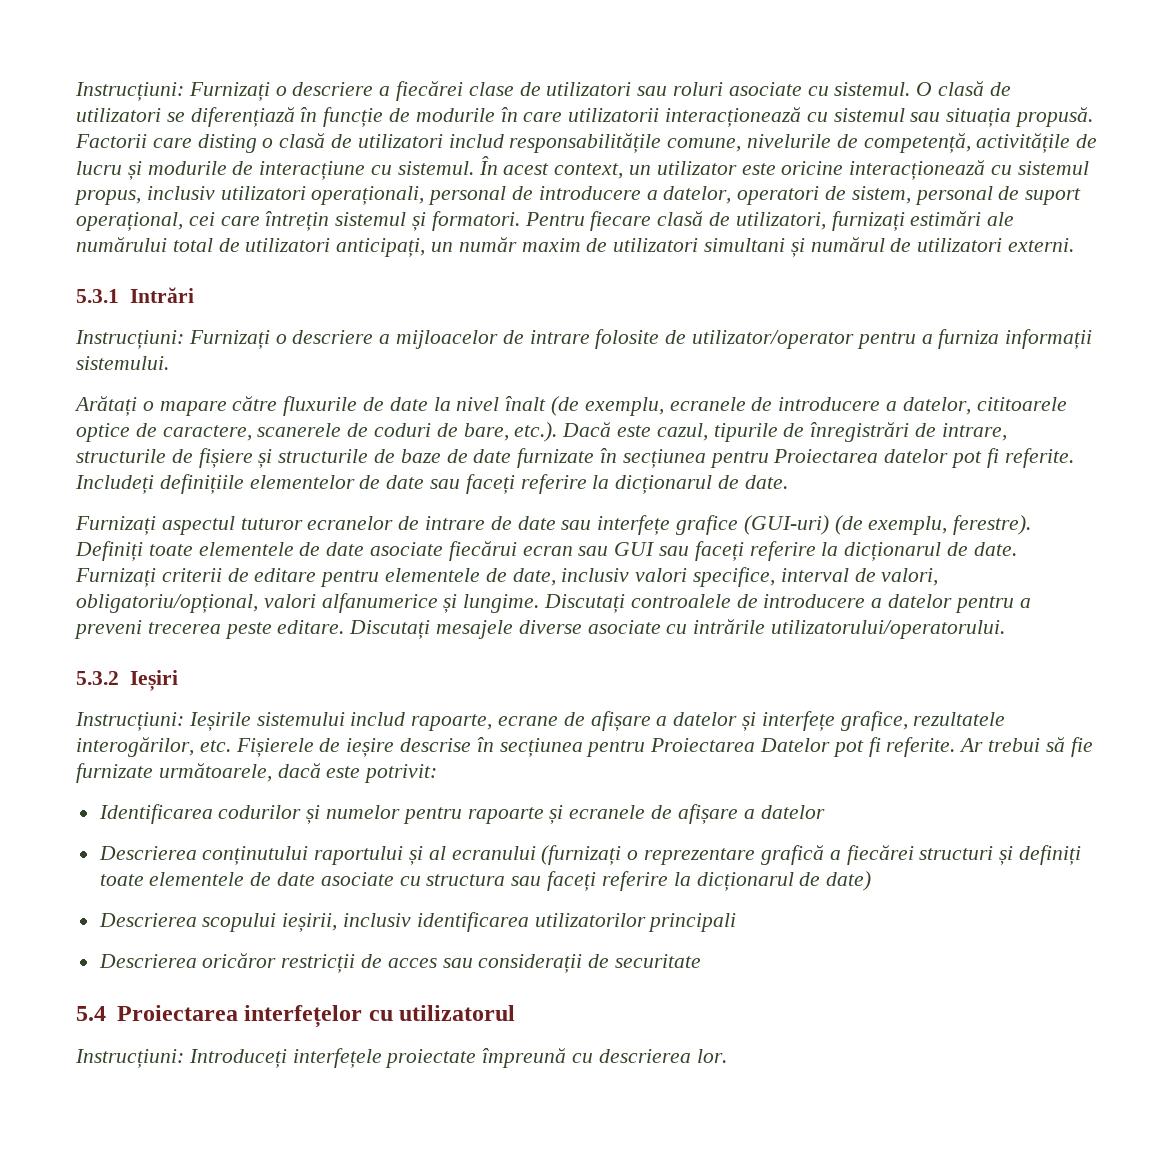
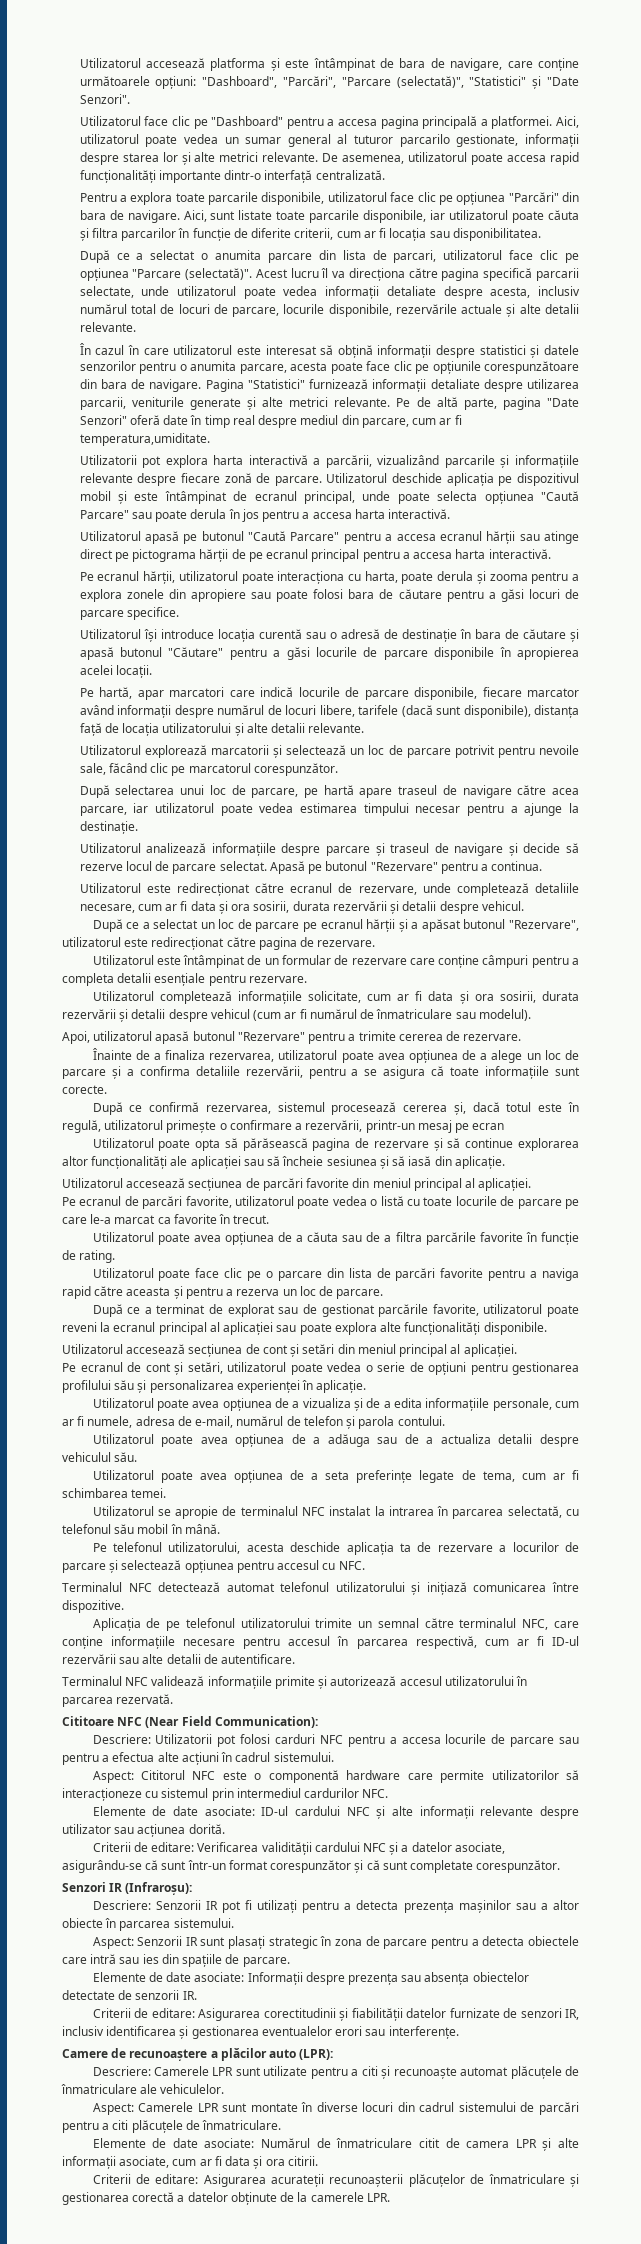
[75,81,1011,101] [76,107,1094,127] [75,133,1098,153] [76,156,1089,180] [74,186,1082,205] [76,211,1015,231] [76,237,1075,257] [76,287,194,303] [75,329,1093,349] [76,356,169,370] [74,396,1067,416] [76,422,1007,442] [76,448,1074,468] [75,474,788,494] [75,515,1032,535] [75,541,1017,561] [75,567,939,587] [76,593,1031,613] [74,619,1006,639] [76,670,178,691] [75,711,1006,731] [76,737,1093,757] [76,763,438,783] [98,804,825,824] [98,845,1081,865] [99,871,872,891] [98,912,737,932] [98,953,702,973] [76,1005,516,1028] [75,1048,727,1068] Instrucțiuni: Furnizați o descriere a fiecărei clase de utilizatori sau roluri asociate cu sistemul. O clasă de utilizatori se diferențiază în funcție de modurile în care utilizatorii interacționează cu sistemul sau situația propusă. Factorii care disting o clasă de utilizatori includ responsabilitățile comune, nivelurile de competență, activitățile de lucru și modurile de interacțiune cu sistemul. În acest context, un utilizator este oricine interacționează cu sistemul propus, inclusiv utilizatori operaționali, personal de introducere a datelor, operatori de sistem, personal de suport operațional, cei care întrețin sistemul și formatori. Pentru fiecare clasă de utilizatori, furnizați estimări ale numărului total de utilizatori anticipați, un număr maxim de utilizatori simultani și numărul de utilizatori externi. // 5.3.1 Intrări // Instrucțiuni: Furnizați o descriere a mijloacelor de intrare folosite de utilizator/operator pentru a furniza informații sistemului. // Arătați o mapare către fluxurile de date la nivel înalt (de exemplu, ecranele de introducere a datelor, cititoarele optice de caractere, scanerele de coduri de bare, etc.). Dacă este cazul, tipurile de înregistrări de intrare, structurile de fișiere și structurile de baze de date furnizate în secțiunea pentru Proiectarea datelor pot fi referite. Includeți definițiile elementelor de date sau faceți referire la dicționarul de date. // Furnizați aspectul tuturor ecranelor de intrare de date sau interfețe grafice (GUI-uri) (de exemplu, ferestre). Definiți toate elementele de date asociate fiecărui ecran sau GUI sau faceți referire la dicționarul de date. Furnizați criterii de editare pentru elementele de date, inclusiv valori specifice, interval de valori, obligatoriu/opțional, valori alfanumerice și lungime. Discutați controalele de introducere a datelor pentru a preveni trecerea peste editare. Discutați mesajele diverse asociate cu intrările utilizatorului/operatorului. // 5.3.2 Ieșiri // Instrucțiuni: Ieșirile sistemului includ rapoarte, ecrane de afișare a datelor și interfețe grafice, rezultatele interogărilor, etc. Fișierele de ieșire descrise în secțiunea pentru Proiectarea Datelor pot fi referite. Ar trebui să fie furnizate următoarele, dacă este potrivit: // Identificarea codurilor și numelor pentru rapoarte și ecranele de afișare a datelor // Descrierea conținutului raportului și al ecranului (furnizați o reprezentare grafică a fiecărei structuri și definiți toate elementele de date asociate cu structura sau faceți referire la dicționarul de date) // Descrierea scopului ieșirii, inclusiv identificarea utilizatorilor principali // Descrierea oricăror restricții de acces sau considerații de securitate // 5.4 Proiectarea interfețelor cu utilizatorul // Instrucțiuni: Introduceți interfețele proiectate împreună cu descrierea lor. -> [79,58,579,71] [79,76,579,89] [79,94,130,104] [79,116,579,129] [79,134,579,147] [79,152,580,165] [79,170,385,183] [79,192,579,205] [79,210,580,223] [79,228,541,241] [79,250,579,263] [79,268,579,281] [79,286,580,299] [79,304,579,317] [79,322,136,332] [79,343,579,358] [79,361,579,374] [79,379,579,392] [79,397,579,410] [79,415,462,428] [79,433,210,446] [79,455,579,468] [79,473,579,486] [79,491,579,504] [79,509,451,522] [79,531,579,544] [79,549,551,562] [79,571,580,584] [79,589,579,602] [79,607,179,620] [79,629,579,642] [79,647,579,660] [79,665,152,678] [79,687,579,700] [79,705,579,718] [79,723,365,736] [79,745,579,758] [79,763,338,776] [79,785,580,798] [79,803,579,816] [79,821,138,834] [79,843,579,856] [79,861,543,874] [79,883,579,896] [79,901,524,914] [92,919,579,932] [62,937,376,950] [92,955,579,968] [62,973,307,986] [92,991,580,1004] [62,1009,531,1022] [62,1031,522,1044] [92,1048,579,1063] [62,1066,580,1079] [62,1085,107,1094] [92,1102,579,1115] [62,1120,505,1133] [92,1138,580,1151] [62,1156,505,1169] [62,1178,532,1191] [62,1196,579,1209] [62,1214,270,1224] [92,1232,580,1245] [62,1250,116,1263] [92,1268,579,1281] [62,1286,384,1299] [92,1304,579,1317] [62,1322,547,1335] [62,1344,517,1357] [62,1362,579,1375] [62,1380,367,1393] [92,1398,579,1411] [62,1416,445,1429] [92,1434,579,1447] [62,1452,138,1462] [92,1470,579,1483] [62,1488,167,1498] [92,1506,579,1519] [62,1524,220,1534] [92,1542,579,1555] [62,1560,365,1573] [62,1582,579,1595] [62,1600,124,1613] [92,1618,579,1631] [62,1636,580,1649] [62,1654,296,1664] [62,1676,528,1689] [62,1694,174,1707] [62,1716,318,1728] [92,1734,579,1747] [62,1752,334,1765] [92,1770,579,1783] [62,1788,389,1801] [92,1806,579,1819] [62,1824,225,1837] [92,1842,505,1855] [62,1860,561,1873] [62,1882,193,1895] [92,1900,579,1913] [62,1918,234,1931] [92,1936,579,1949] [62,1954,290,1967] [92,1972,529,1985] [62,1990,197,2000] [92,2008,579,2021] [62,2026,459,2039] [62,2048,334,2061] [92,2066,579,2079] [61,2084,225,2094] [92,2102,579,2115] [62,2120,282,2133] [92,2138,579,2151] [62,2156,318,2169] [92,2174,579,2187] [62,2192,390,2205] Utilizatorul accesează platforma și este întâmpinat de bara de navigare, care conține următoarele opțiuni: "Dashboard", "Parcări", "Parcare (selectată)", "Statistici" și "Date Senzori". // Utilizatorul face clic pe "Dashboard" pentru a accesa pagina principală a platformei. Aici, utilizatorul poate vedea un sumar general al tuturor parcarilo gestionate, informații despre starea lor și alte metrici relevante. De asemenea, utilizatorul poate accesa rapid funcționalități importante dintr-o interfață centralizată. // Pentru a explora toate parcarile disponibile, utilizatorul face clic pe opțiunea "Parcări" din bara de navigare. Aici, sunt listate toate parcarile disponibile, iar utilizatorul poate căuta și filtra parcarilor în funcție de diferite criterii, cum ar fi locația sau disponibilitatea. // După ce a selectat o anumita parcare din lista de parcari, utilizatorul face clic pe opțiunea "Parcare (selectată)". Acest lucru îl va direcționa către pagina specifică parcarii selectate, unde utilizatorul poate vedea informații detaliate despre acesta, inclusiv numărul total de locuri de parcare, locurile disponibile, rezervările actuale și alte detalii relevante. // În cazul în care utilizatorul este interesat să obțină informații despre statistici și datele senzorilor pentru o anumita parcare, acesta poate face clic pe opțiunile corespunzătoare din bara de navigare. Pagina "Statistici" furnizează informații detaliate despre utilizarea parcarii, veniturile generate și alte metrici relevante. Pe de altă parte, pagina "Date Senzori" oferă date în timp real despre mediul din parcare, cum ar fi temperatura,umiditate. // Utilizatorii pot explora harta interactivă a parcării, vizualizând parcarile și informațiile relevante despre fiecare zonă de parcare. Utilizatorul deschide aplicația pe dispozitivul mobil și este întâmpinat de ecranul principal, unde poate selecta opțiunea "Caută Parcare" sau poate derula în jos pentru a accesa harta interactivă. // Utilizatorul apasă pe butonul "Caută Parcare" pentru a accesa ecranul hărții sau atinge direct pe pictograma hărții de pe ecranul principal pentru a accesa harta interactivă. // Pe ecranul hărții, utilizatorul poate interacționa cu harta, poate derula și zooma pentru a explora zonele din apropiere sau poate folosi bara de căutare pentru a găsi locuri de parcare specifice. // Utilizatorul își introduce locația curentă sau o adresă de destinație în bara de căutare și apasă butonul "Căutare" pentru a găsi locurile de parcare disponibile în apropierea acelei locații. // Pe hartă, apar marcatori care indică locurile de parcare disponibile, fiecare marcator având informații despre numărul de locuri libere, tarifele (dacă sunt disponibile), distanța față de locația utilizatorului și alte detalii relevante. // Utilizatorul explorează marcatorii și selectează un loc de parcare potrivit pentru nevoile sale, făcând clic pe marcatorul corespunzător. // După selectarea unui loc de parcare, pe hartă apare traseul de navigare către acea parcare, iar utilizatorul poate vedea estimarea timpului necesar pentru a ajunge la destinație. // Utilizatorul analizează informațiile despre parcare și traseul de navigare și decide să rezerve locul de parcare selectat. Apasă pe butonul "Rezervare" pentru a continua. // Utilizatorul este redirecționat către ecranul de rezervare, unde completează detaliile necesare, cum ar fi data și ora sosirii, durata rezervării și detalii despre vehicul. // După ce a selectat un loc de parcare pe ecranul hărții și a apăsat butonul "Rezervare", utilizatorul este redirecționat către pagina de rezervare. // Utilizatorul este întâmpinat de un formular de rezervare care conține câmpuri pentru a completa detalii esențiale pentru rezervare. // Utilizatorul completează informațiile solicitate, cum ar fi data și ora sosirii, durata rezervării și detalii despre vehicul (cum ar fi numărul de înmatriculare sau modelul). // Apoi, utilizatorul apasă butonul "Rezervare" pentru a trimite cererea de rezervare. // Înainte de a finaliza rezervarea, utilizatorul poate avea opțiunea de a alege un loc de parcare și a confirma detaliile rezervării, pentru a se asigura că toate informațiile sunt corecte. // După ce confirmă rezervarea, sistemul procesează cererea și, dacă totul este în regulă, utilizatorul primește o confirmare a rezervării, printr-un mesaj pe ecran // Utilizatorul poate opta să părăsească pagina de rezervare și să continue explorarea altor funcționalități ale aplicației sau să încheie sesiunea și să iasă din aplicație. // Utilizatorul accesează secțiunea de parcări favorite din meniul principal al aplicației. // Pe ecranul de parcări favorite, utilizatorul poate vedea o listă cu toate locurile de parcare pe care le-a marcat ca favorite în trecut. // Utilizatorul poate avea opțiunea de a căuta sau de a filtra parcările favorite în funcție de rating. // Utilizatorul poate face clic pe o parcare din lista de parcări favorite pentru a naviga rapid către aceasta și pentru a rezerva un loc de parcare. // După ce a terminat de explorat sau de gestionat parcările favorite, utilizatorul poate reveni la ecranul principal al aplicației sau poate explora alte funcționalități disponibile. // Utilizatorul accesează secțiunea de cont și setări din meniul principal al aplicației. // Pe ecranul de cont și setări, utilizatorul poate vedea o serie de opțiuni pentru gestionarea profilului său și personalizarea experienței în aplicație. // Utilizatorul poate avea opțiunea de a vizualiza și de a edita informațiile personale, cum ar fi numele, adresa de e-mail, numărul de telefon și parola contului. // Utilizatorul poate avea opțiunea de a adăuga sau de a actualiza detalii despre vehiculul său. // Utilizatorul poate avea opțiunea de a seta preferințe legate de tema, cum ar fi schimbarea temei. // Utilizatorul se apropie de terminalul NFC instalat la intrarea în parcarea selectată, cu telefonul său mobil în mână. // Pe telefonul utilizatorului, acesta deschide aplicația ta de rezervare a locurilor de parcare și selectează opțiunea pentru accesul cu NFC. // Terminalul NFC detectează automat telefonul utilizatorului și inițiază comunicarea între dispozitive. // Aplicația de pe telefonul utilizatorului trimite un semnal către terminalul NFC, care conține informațiile necesare pentru accesul în parcarea respectivă, cum ar fi ID-ul rezervării sau alte detalii de autentificare. // Terminalul NFC validează informațiile primite și autorizează accesul utilizatorului în parcarea rezervată. // Cititoare NFC (Near Field Communication): // Descriere: Utilizatorii pot folosi carduri NFC pentru a accesa locurile de parcare sau pentru a efectua alte acțiuni în cadrul sistemului. // Aspect: Cititorul NFC este o componentă hardware care permite utilizatorilor să interacționeze cu sistemul prin intermediul cardurilor NFC. // Elemente de date asociate: ID-ul cardului NFC și alte informații relevante despre utilizator sau acțiunea dorită. // Criterii de editare: Verificarea validității cardului NFC și a datelor asociate, asigurându-se că sunt într-un format corespunzător și că sunt completate corespunzător. // Senzori IR (Infraroșu): // Descriere: Senzorii IR pot fi utilizați pentru a detecta prezența mașinilor sau a altor obiecte în parcarea sistemului. // Aspect: Senzorii IR sunt plasați strategic în zona de parcare pentru a detecta obiectele care intră sau ies din spațiile de parcare. // Elemente de date asociate: Informații despre prezența sau absența obiectelor detectate de senzorii IR. // Criterii de editare: Asigurarea corectitudinii și fiabilității datelor furnizate de senzori IR, inclusiv identificarea și gestionarea eventualelor erori sau interferențe. // Camere de recunoaștere a plăcilor auto (LPR): // Descriere: Camerele LPR sunt utilizate pentru a citi și recunoaște automat plăcuțele de înmatriculare ale vehiculelor. // Aspect: Camerele LPR sunt montate în diverse locuri din cadrul sistemului de parcări pentru a citi plăcuțele de înmatriculare. // Elemente de date asociate: Numărul de înmatriculare citit de camera LPR și alte informații asociate, cum ar fi data și ora citirii. // Criterii de editare: Asigurarea acurateții recunoașterii plăcuțelor de înmatriculare și gestionarea corectă a datelor obținute de la camerele LPR.

